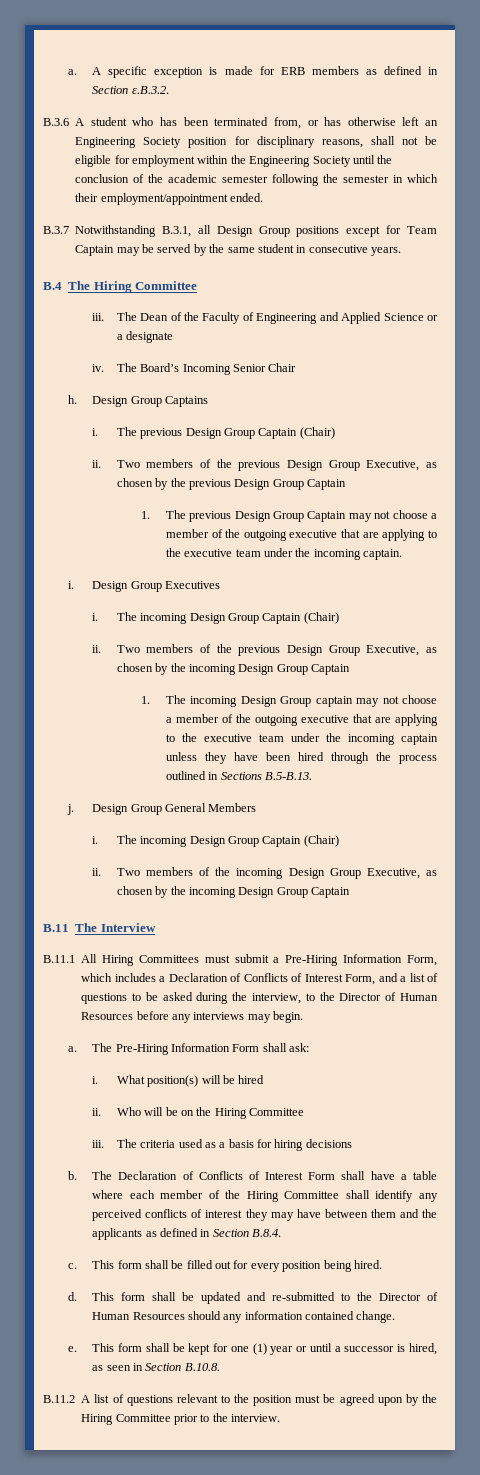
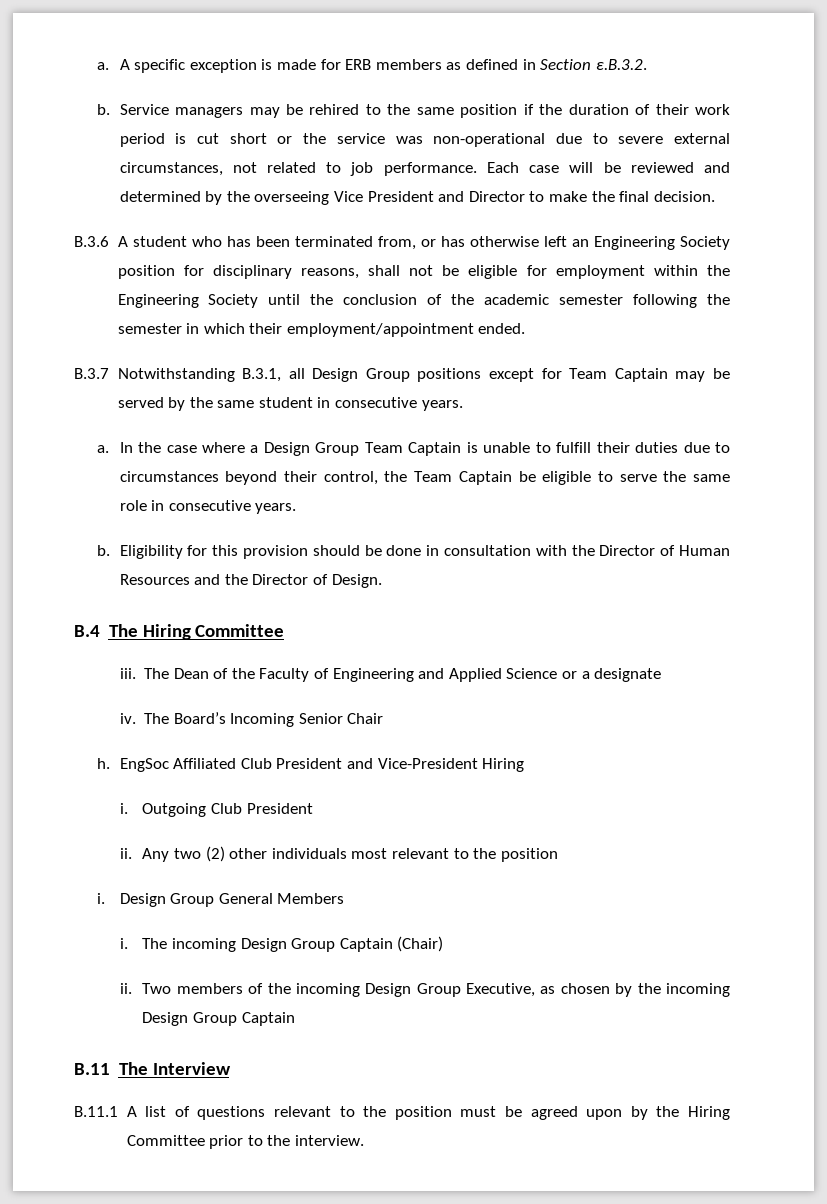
(169, 90) none -> [96,104,730,118] [119,133,730,147] [119,162,730,176] [119,191,715,205] // b. Service managers may be rehired to the same position if the duration of their work period is cut short or the service was non-operational due to severe external circumstances, not related to job performance. Each case will be reviewed and determined by the overseeing Vice President and Director to make the final decision.
(401, 251) none -> [96,442,730,456] [119,471,730,485] [119,500,297,514] [96,545,730,559] [119,574,382,588] // a. In the case where a Design Group Team Captain is unable to fulfill their duties due to circumstances beyond their control, the Team Captain be eligible to serve the same role in consecutive years. // b. Eligibility for this provision should be done in consultation with the Director of Human Resources and the Director of Design.
[92,396,208,407] [92,427,335,439] [92,459,437,471] [116,478,347,490] [141,510,438,522] [165,529,438,541] [165,548,403,560] [67,581,220,592] [92,612,339,624] [92,644,437,656] [116,663,351,675] [141,695,437,707] [165,714,439,726] [165,733,438,745] [165,752,437,764] [165,771,313,780] [66,804,74,815] Design Group Captains // i. The previous Design Group Captain (Chair) // ii. Two members of the previous Design Group Executive, as chosen by the previous Design Group Captain // 1. The previous Design Group Captain may not choose a member of the outgoing executive that are applying to the executive team under the incoming captain. // i. Design Group Executives // i. The incoming Design Group Captain (Chair) // ii. Two members of the previous Design Group Executive, as chosen by the incoming Design Group Captain // 1. The incoming Design Group captain may not choose a member of the outgoing executive that are applying to the executive team under the incoming captain unless they have been hired through the process outlined in Sections B.5-B.13. // j. -> [119,758,525,772] [119,803,313,817] [119,846,558,862] [96,893,105,904] EngSoc Affiliated Club President and Vice-President Hiring // i. Outgoing Club President // ii. Any two (2) other individuals most relevant to the position // i.
[81,954,437,966] [81,973,439,985] [81,992,439,1004] [81,1011,304,1023] [67,1043,310,1055] [92,1075,265,1087] [92,1107,305,1119] [92,1139,352,1151] [67,1171,437,1180] [92,1190,438,1202] [92,1209,437,1221] [92,1228,282,1240] [67,1260,382,1272] [67,1292,439,1304] [92,1311,396,1323] [67,1343,438,1355] [92,1363,220,1371] [43,1395,75,1403] All Hiring Committees must submit a Pre-Hiring Information Form, which includes a Declaration of Conflicts of Interest Form, and a list of questions to be asked during the interview, to the Director of Human Resources before any interviews may begin. // a. The Pre-Hiring Information Form shall ask: // i. What position(s) will be hired // ii. Who will be on the Hiring Committee // iii. The criteria used as a basis for hiring decisions // b. The Declaration of Conflicts of Interest Form shall have a table where each member of the Hiring Committee shall identify any perceived conflicts of interest they may have between them and the applicants as defined in Section B.8.4. // c. This form shall be filled out for every position being hired. // d. This form shall be updated and re-submitted to the Director of Human Resources should any information contained change. // e. This form shall be kept for one (1) year or until a successor is hired, as seen in Section B.10.8. // B.11.2 -> (118, 1111) none

